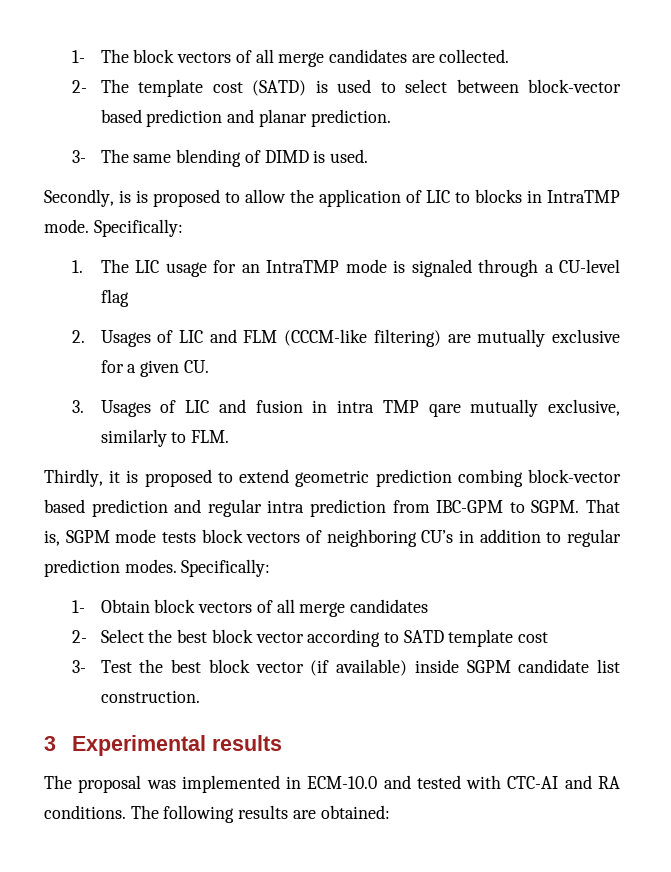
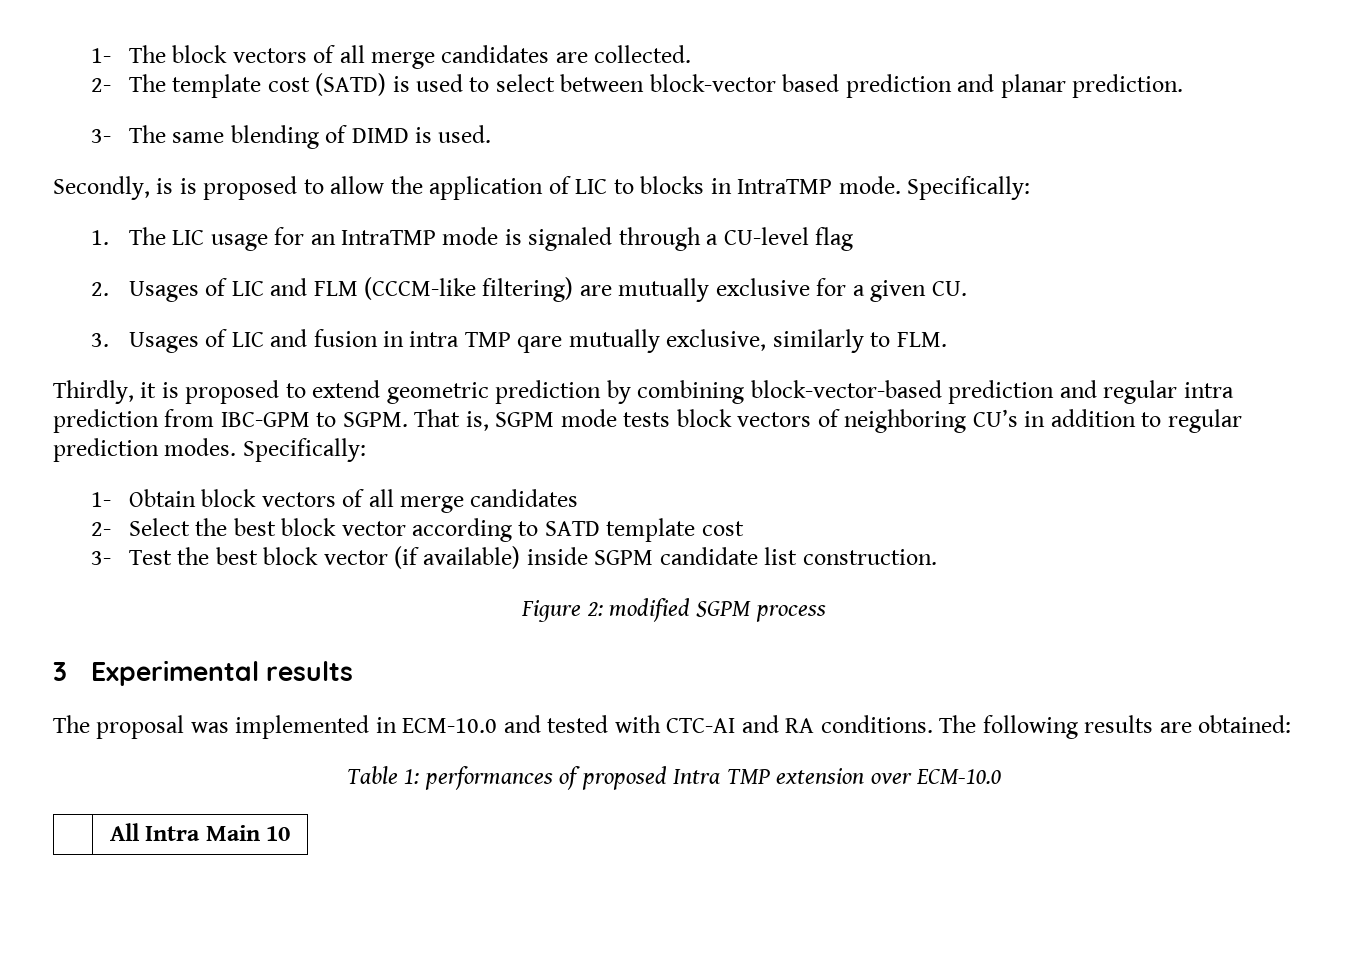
[457,469,621,487] [44,499,85,513] combing block-vector based -> [606,380,942,404] by combining block-vector-based
(200, 696) none -> [521,598,826,622] // Figure 2: modified SGPM process
(390, 812) none -> [346,766,1002,790] [109,823,291,841] // Table 1: performances of proposed Intra TMP extension over ECM-10.0 // | All Intra Main 10

